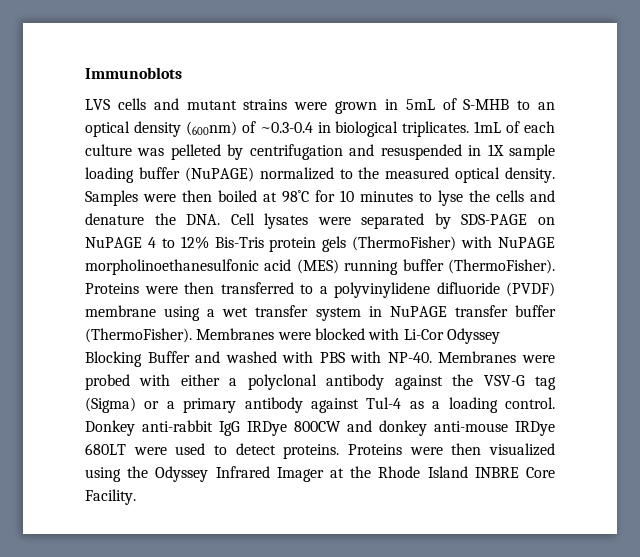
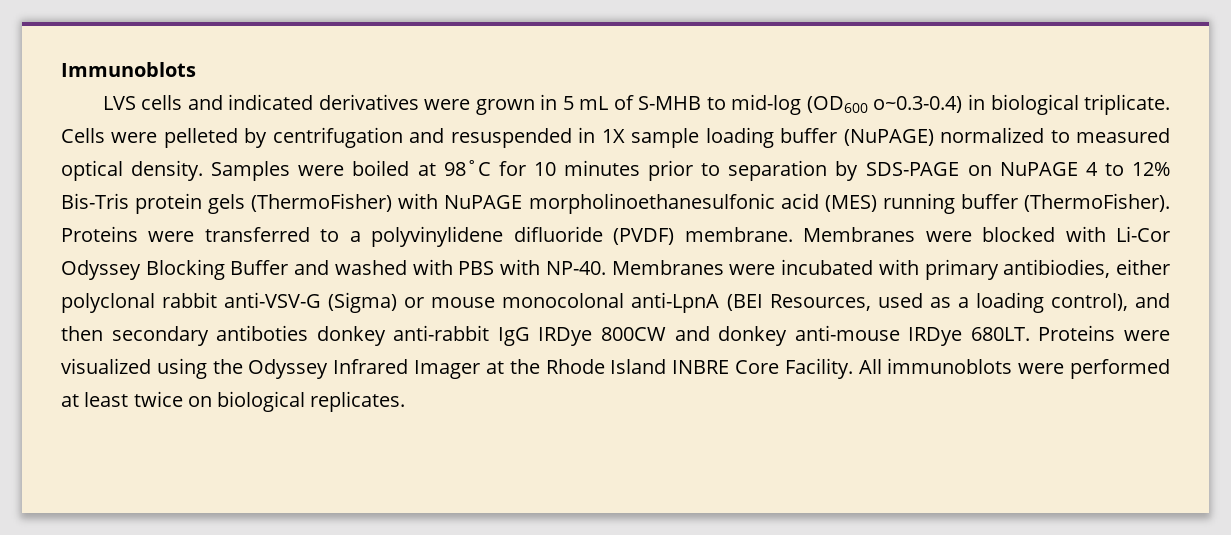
[186,99,288,110] mutant strains -> [228,94,419,110] indicated derivatives
[405,99,435,110] 5mL -> [562,96,609,110] 5 mL
[537,102,555,110] [85,121,555,137] [85,144,165,156] an optical density (600nm) of ~0.3-0.4 in biological triplicates. 1mL of each culture was -> [731,94,1170,115] [61,128,158,143] mid-log (OD600 o~0.3-0.4) in biological triplicate. Cells were
[358,167,380,179] the -> (1070, 136) none
[182,190,212,202] then -> (345, 170) none
[419,190,555,206] [85,213,425,229] to lyse the cells and denature the DNA. Cell lysates were separated -> [648,160,828,181] prior to separation
[184,282,214,294] then -> (195, 236) none
[85,305,556,321] [85,328,192,343] membrane using a wet transfer system in NuPAGE transfer buffer (ThermoFisher). -> [684,227,793,242] membrane.
[85,374,557,390] [85,397,555,413] [85,420,135,436] probed with either a polyclonal antibody against the VSV-G tag (Sigma) or a primary antibody against Tul-4 as a loading control. Donkey -> [781,259,1171,280] [61,292,1171,313] [61,325,386,346] incubated with primary antibiodies, either polyclonal rabbit anti-VSV-G (Sigma) or mouse monocolonal anti-LpnA (BEI Resources, used as a loading control), and then secondary antiboties donkey
[85,443,482,459] 680LT were used to detect proteins. Proteins were then -> [970,325,1170,341] 680LT. Proteins were
(136, 497) none -> [858,358,1170,379] [61,391,406,412] All immunoblots were performed at least twice on biological replicates.

